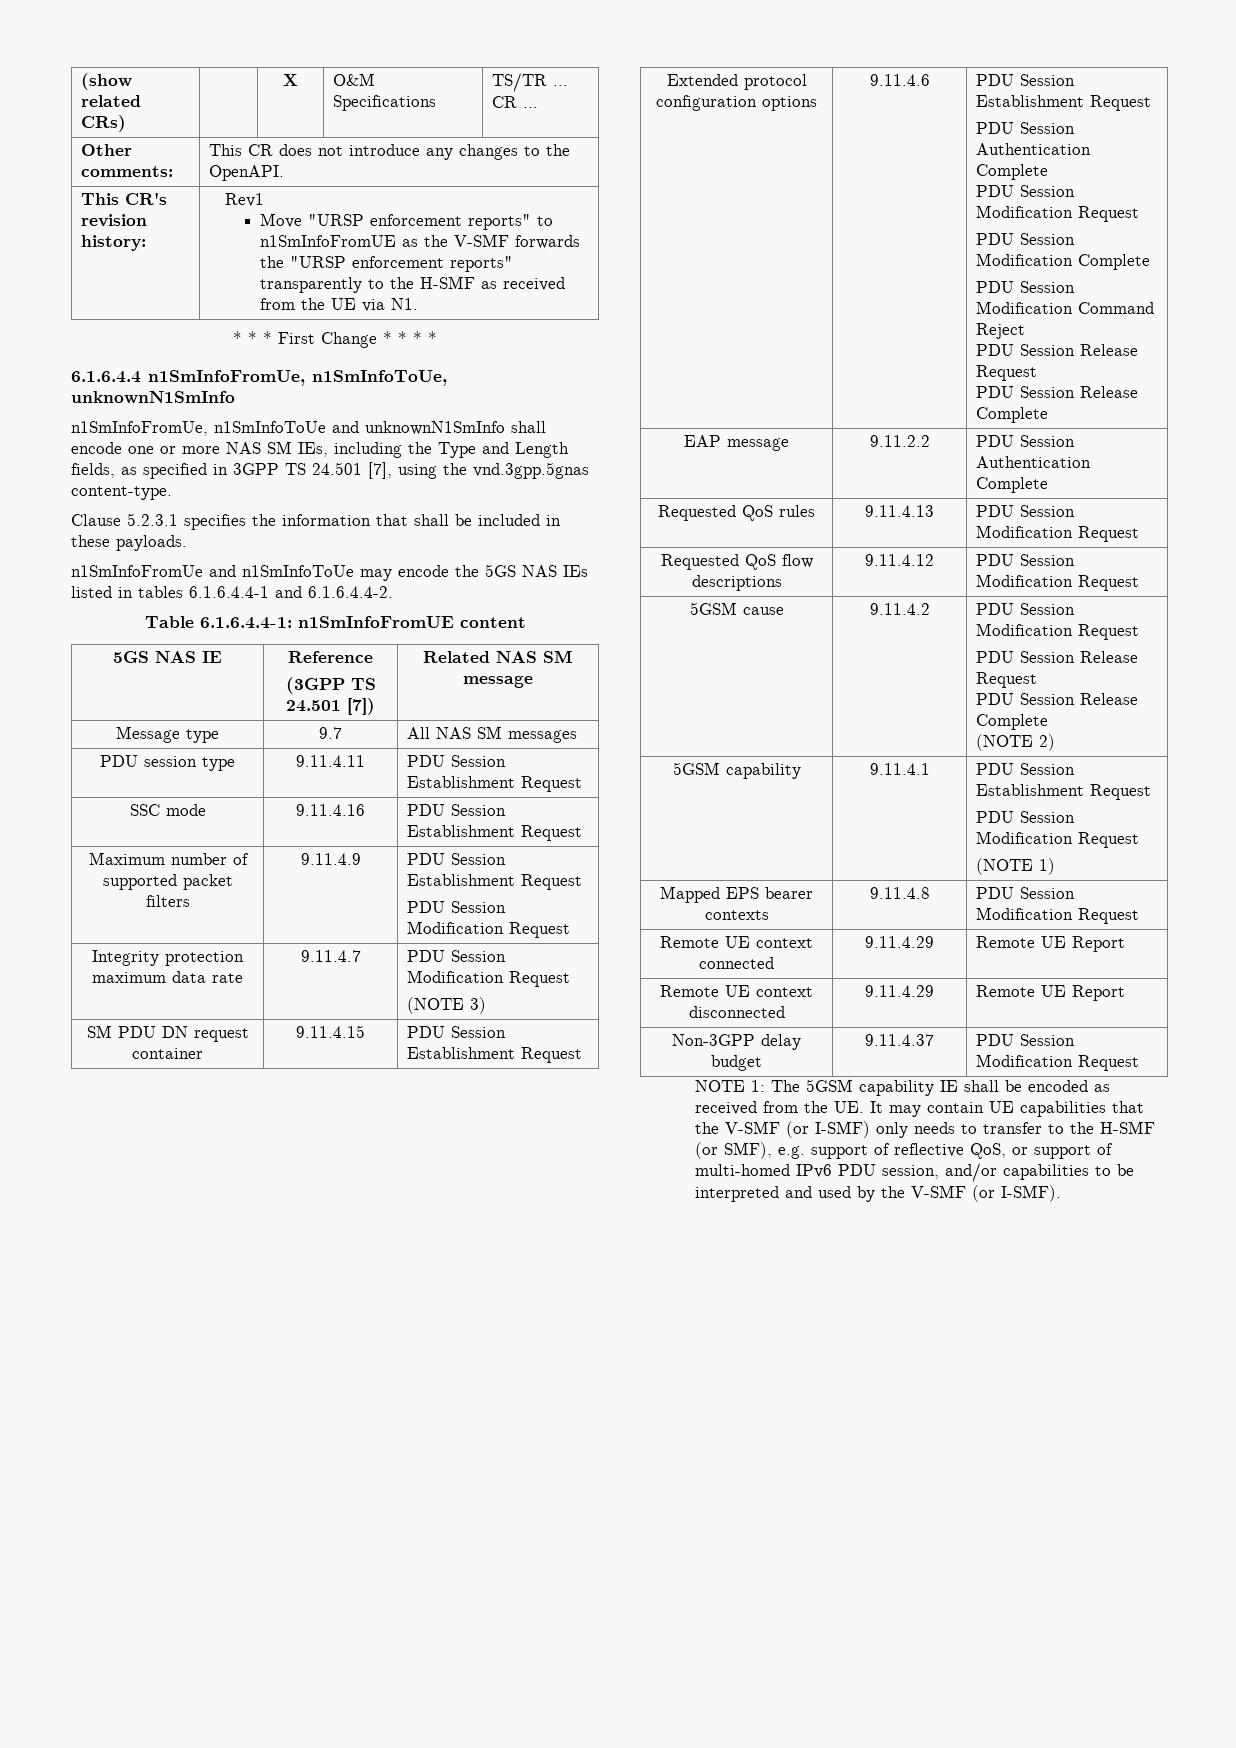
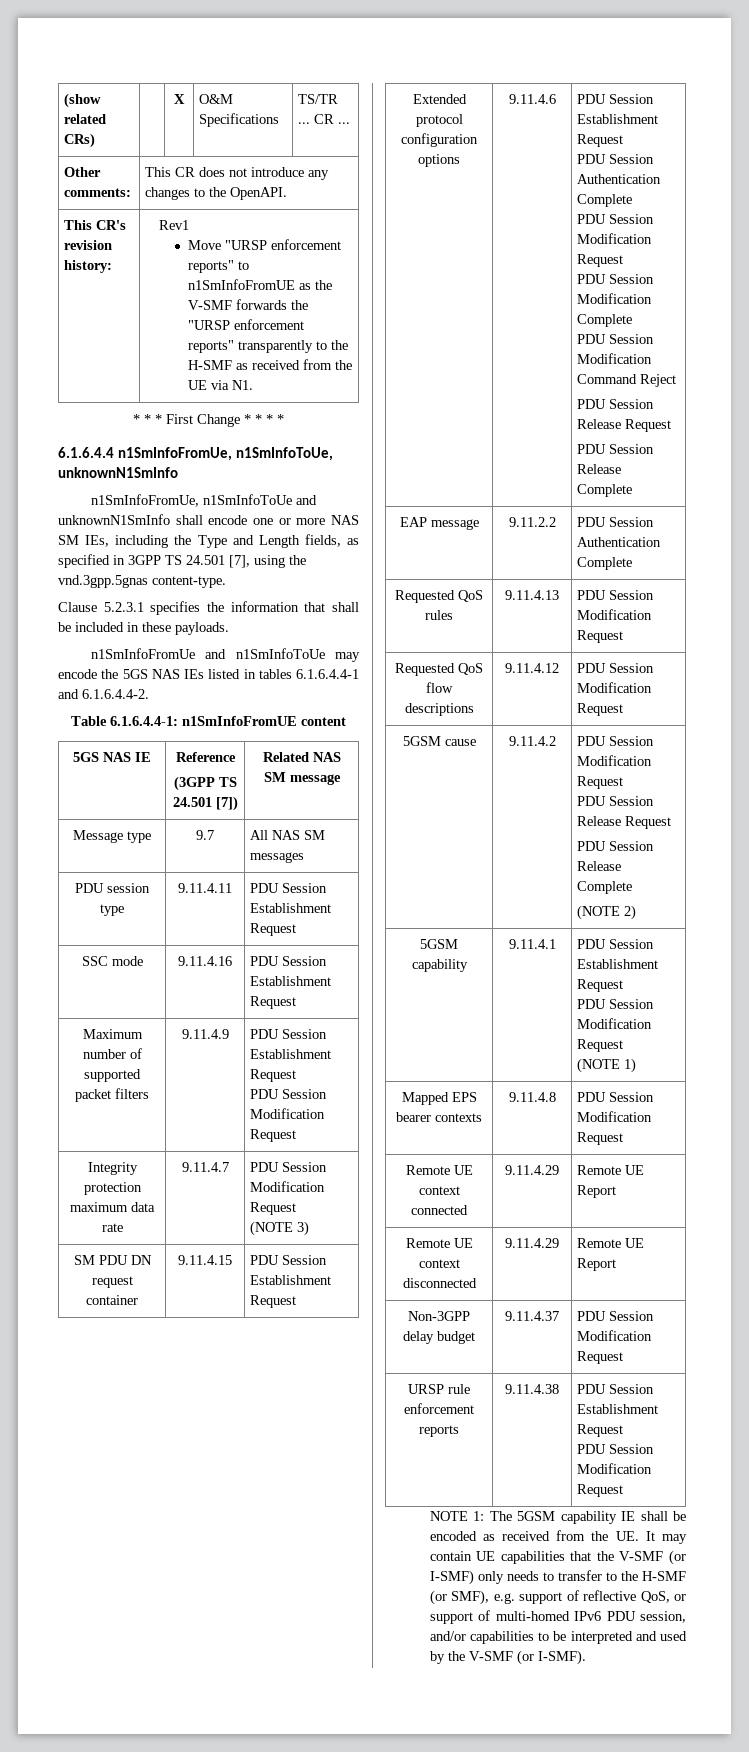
(1139, 1063) none -> [408,1384,470,1394] [404,1403,474,1414] [419,1425,459,1437] [505,1384,559,1394] [577,1384,655,1394] [577,1404,659,1414] [577,1424,624,1437] [577,1444,655,1454] [577,1463,653,1474] [577,1484,624,1497] // URSP rule enforcement reports | 9.11.4.38 | PDU Session Establishment Request // PDU Session Modification Request

